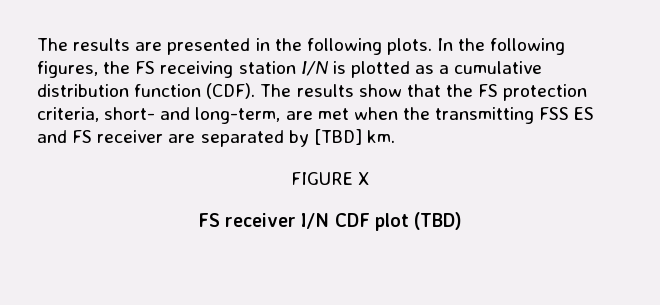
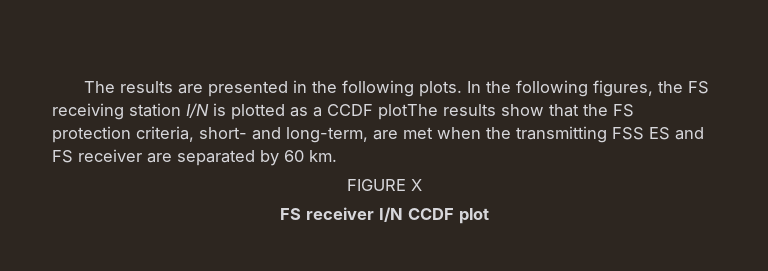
[454,61,543,74] [37,83,292,99] cumulative distribution function (CDF). The -> [327,104,438,120] CCDF plotThe
[313,129,362,145] [TBD] -> [284,150,304,162] 60
[334,212,462,231] CDF plot (TBD) -> [407,208,489,224] CCDF plot

